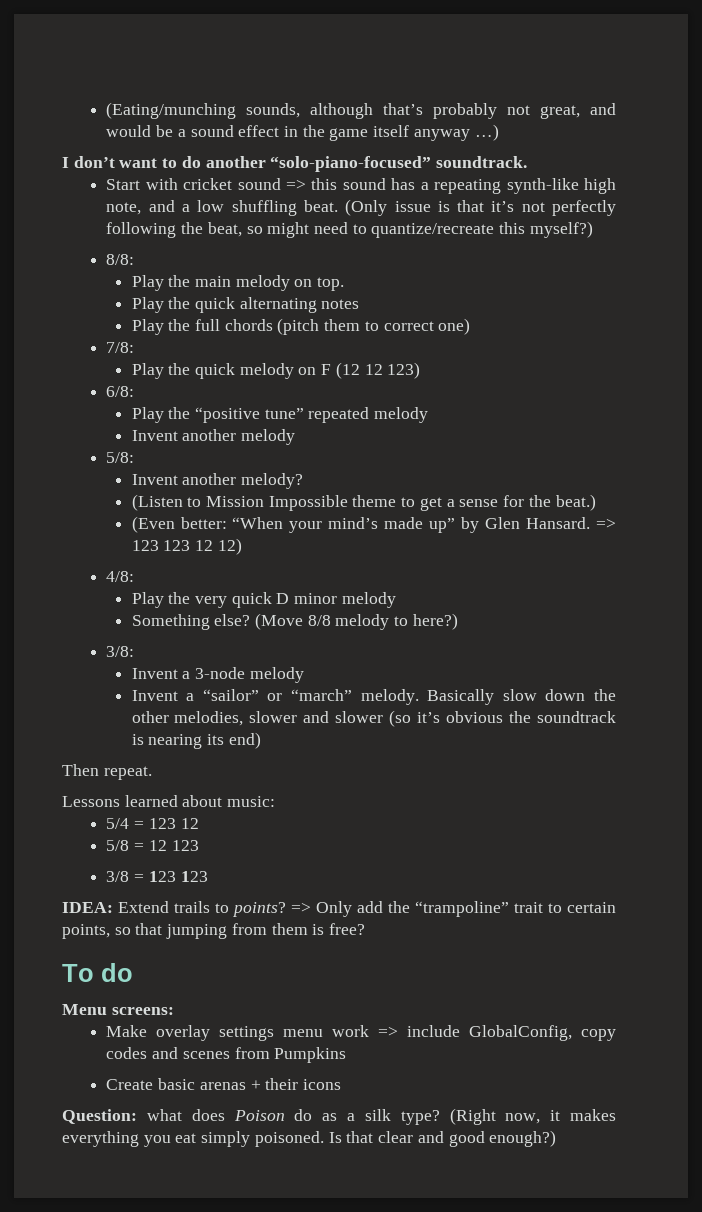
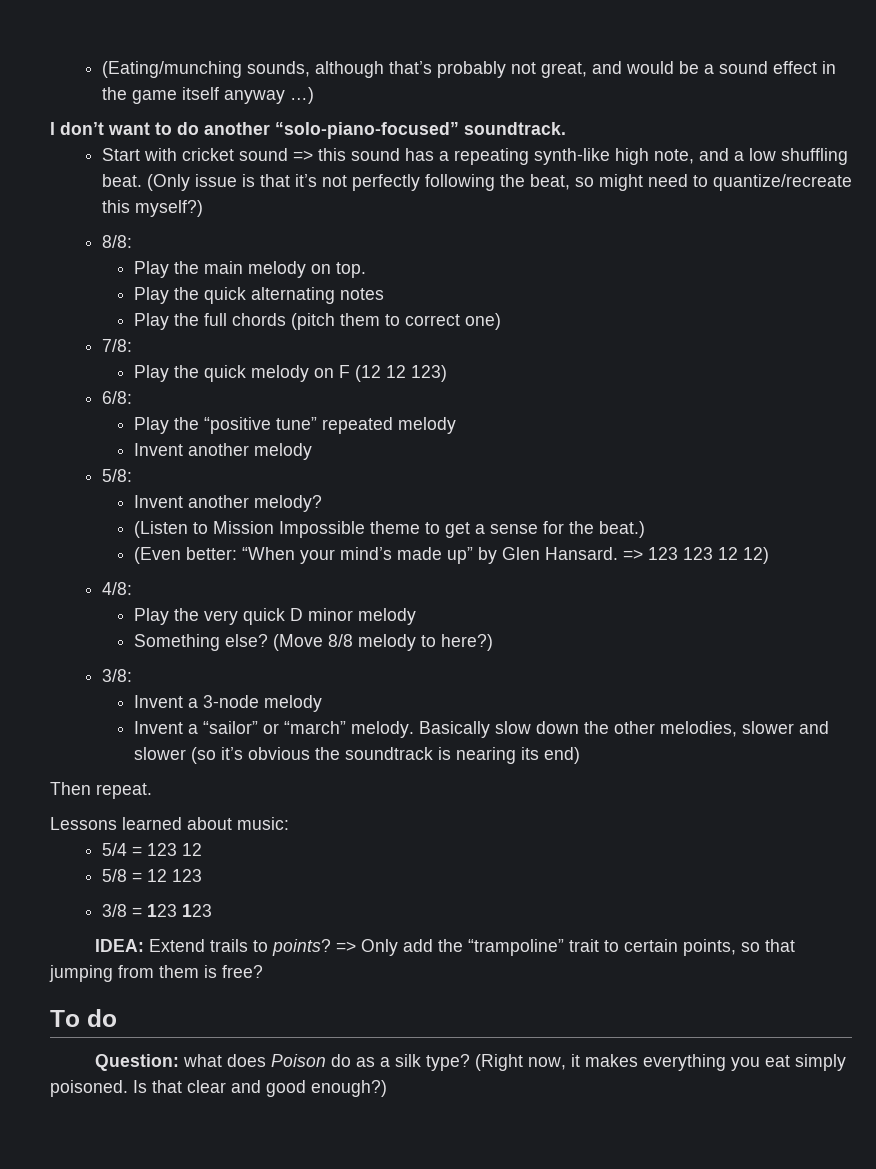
[62,1004,174,1015] [106,1025,616,1041] [106,1047,347,1063] [106,1078,342,1090] // Menu screens: // Make overlay settings menu work => include GlobalConfig, copy codes and scenes from Pumpkins // Create basic arenas + their icons -> (117, 1018) none

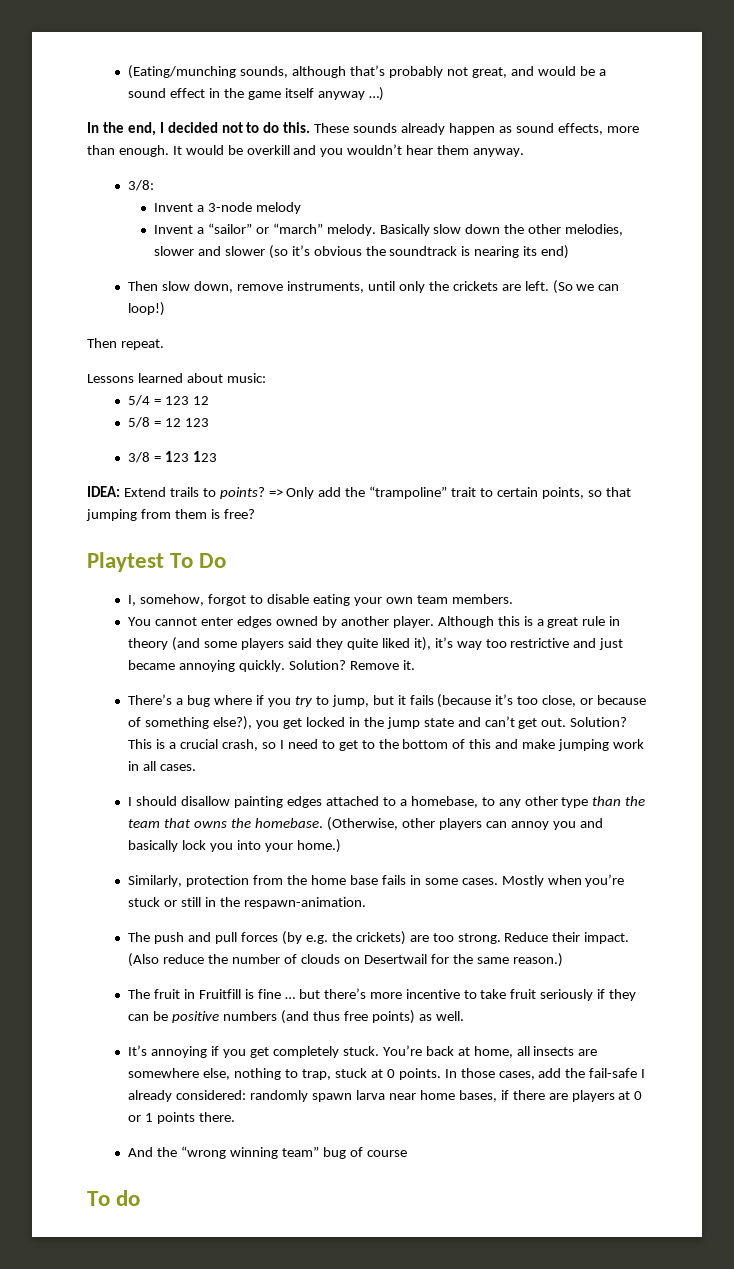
[50,122,566,139] [101,148,848,165] [101,174,852,191] [101,200,203,217] [101,235,132,248] [133,261,366,278] [133,287,384,304] [133,313,501,330] [101,339,132,352] [133,365,447,382] [101,391,132,404] [133,417,456,434] [133,443,312,460] [101,469,132,482] [133,495,322,512] [133,521,645,538] [133,547,769,564] [101,582,132,595] [133,608,416,625] [133,634,493,651] I don’t want to do another “solo-piano-focused” soundtrack. // Start with cricket sound => this sound has a repeating synth-like high note, and a low shuffling beat. (Only issue is that it’s not perfectly following the beat, so might need to quantize/recreate this myself?) // 8/8: // Play the main melody on top. // Play the quick alternating notes // Play the full chords (pitch them to correct one) // 7/8: // Play the quick melody on F (12 12 123) // 6/8: // Play the “positive tune” repeated melody // Invent another melody // 5/8: // Invent another melody? // (Listen to Mission Impossible theme to get a sense for the beat.) // (Even better: “When your mind’s made up” by Glen Hansard. => 123 123 12 12) // 4/8: // Play the very quick D minor melody // Something else? (Move 8/8 melody to here?) -> [87,122,639,136] [87,144,525,157] In the end, I decided not to do this. These sounds already happen as sound effects, more than enough. It would be overkill and you wouldn’t hear them anyway.
(580, 755) none -> [128,280,620,294] [128,302,166,316] // Then slow down, remove instruments, until only the crickets are left. (So we can loop!)
[50,1009,117,1027] [95,1054,847,1071] [50,1080,387,1097] To do // Question: what does Poison do as a silk type? (Right now, it makes everything you eat simply poisoned. Is that clear and good enough?) -> [87,552,227,572] [128,594,513,606] [128,616,621,628] [128,637,624,651] [128,660,416,672] [128,694,647,708] [128,716,628,730] [128,739,644,751] [128,761,197,771] [128,796,646,808] [128,817,603,831] [128,839,342,853] [128,874,625,887] [128,897,367,909] [128,931,630,945] [128,953,563,967] [128,988,637,1001] [128,1010,464,1024] [128,1045,598,1058] [128,1068,646,1080] [128,1090,643,1102] [128,1112,236,1124] [128,1146,407,1159] [87,1190,141,1206] Playtest To Do // I, somehow, forgot to disable eating your own team members. // You cannot enter edges owned by another player. Although this is a great rule in theory (and some players said they quite liked it), it’s way too restrictive and just became annoying quickly. Solution? Remove it. // There’s a bug where if you try to jump, but it fails (because it’s too close, or because of something else?), you get locked in the jump state and can’t get out. Solution? This is a crucial crash, so I need to get to the bottom of this and make jumping work in all cases. // I should disallow painting edges attached to a homebase, to any other type than the team that owns the homebase. (Otherwise, other players can annoy you and basically lock you into your home.) // Similarly, protection from the home base fails in some cases. Mostly when you’re stuck or still in the respawn-animation. // The push and pull forces (by e.g. the crickets) are too strong. Reduce their impact. (Also reduce the number of clouds on Desertwail for the same reason.) // The fruit in Fruitfill is fine … but there’s more incentive to take fruit seriously if they can be positive numbers (and thus free points) as well. // It’s annoying if you get completely stuck. You’re back at home, all insects are somewhere else, nothing to trap, stuck at 0 points. In those cases, add the fail-safe I already considered: randomly spawn larva near home bases, if there are players at 0 or 1 points there. // And the “wrong winning team” bug of course // To do

